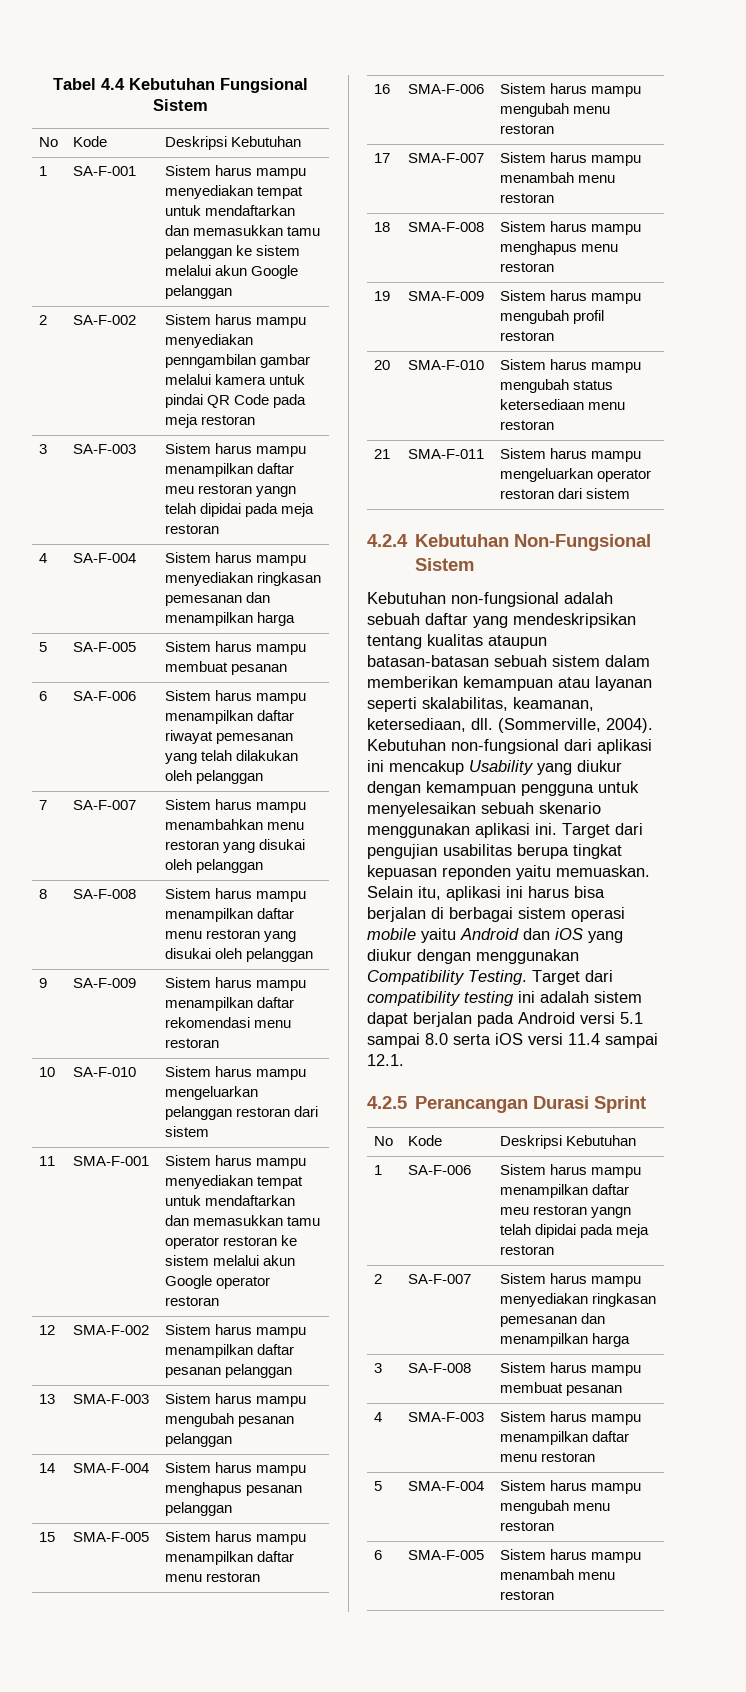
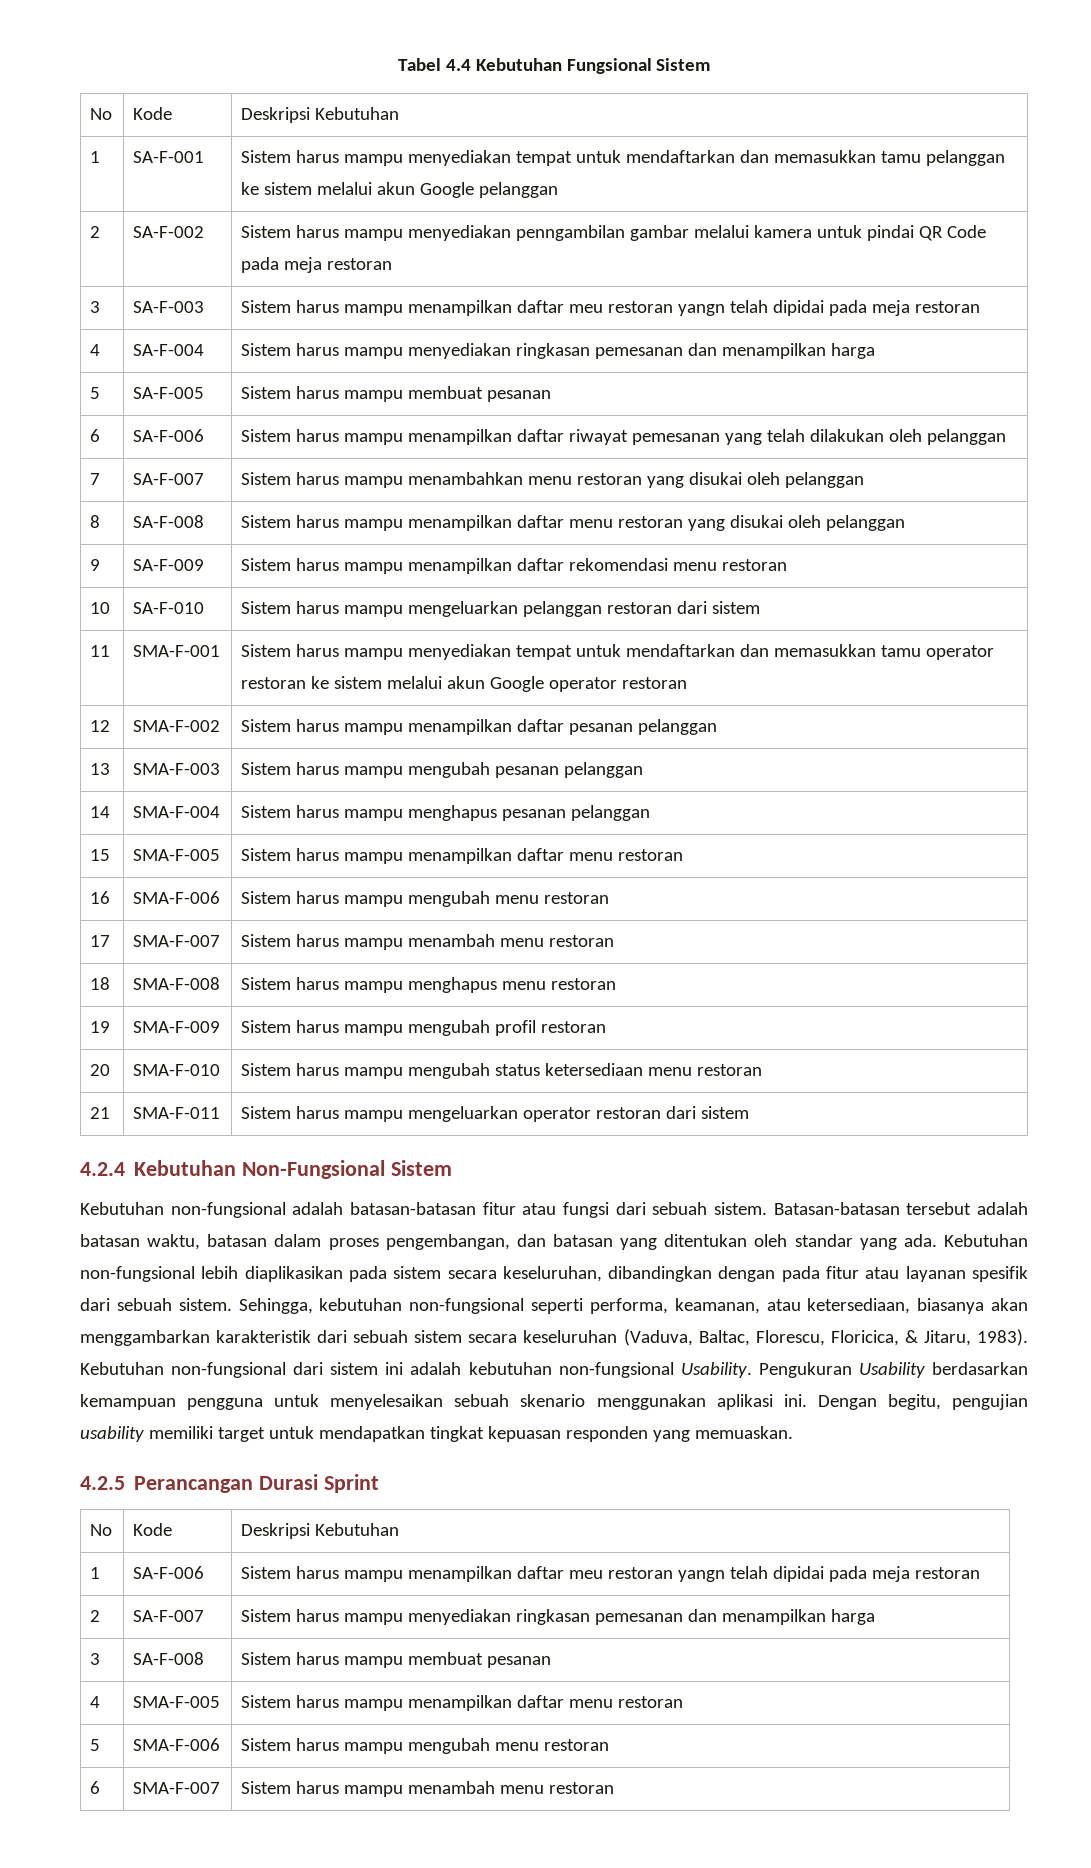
[367,613,636,628] [367,634,547,649] [367,655,650,667] [367,676,652,691] [367,697,594,712] [367,718,653,733] [367,739,652,754] [367,760,622,775] [367,781,421,796] sebuah daftar yang mendeskripsikan tentang kualitas ataupun batasan-batasan sebuah sistem dalam memberikan kemampuan atau layanan seperti skalabilitas, keamanan, ketersediaan, dll. (Sommerville, 2004). Kebutuhan non-fungsional dari aplikasi ini mencakup Usability yang diukur dengan -> [350,1202,1028,1218] [80,1234,1028,1250] [80,1266,1028,1282] [80,1298,1028,1314] [80,1329,1029,1346] [80,1362,1028,1378] batasan-batasan fitur atau fungsi dari sebuah sistem. Batasan-batasan tersebut adalah batasan waktu, batasan dalam proses pengembangan, dan batasan yang ditentukan oleh standar yang ada. Kebutuhan non-fungsional lebih diaplikasikan pada sistem secara keseluruhan, dibandingkan dengan pada fitur atau layanan spesifik dari sebuah sistem. Sehingga, kebutuhan non-fungsional seperti performa, keamanan, atau ketersediaan, biasanya akan menggambarkan karakteristik dari sebuah sistem secara keseluruhan (Vaduva, Baltac, Florescu, Floricica, & Jitaru, 1983). Kebutuhan non-fungsional dari sistem ini adalah kebutuhan non-fungsional Usability. Pengukuran Usability berdasarkan
[562,823,643,838] [367,844,622,859] [367,865,650,880] [367,886,605,901] [367,907,625,922] [367,928,623,943] [367,949,579,964] [367,970,613,985] [367,991,642,1006] [367,1012,643,1027] [367,1033,658,1048] [367,1054,404,1066] Target dari pengujian usabilitas berupa tingkat kepuasan reponden yaitu memuaskan. Selain itu, aplikasi ini harus bisa berjalan di berbagai sistem operasi mobile yaitu Android dan iOS yang diukur dengan menggunakan Compatibility Testing. Target dari compatibility testing ini adalah sistem dapat berjalan pada Android versi 5.1 sampai 8.0 serta iOS versi 11.4 sampai 12.1. -> [817,1394,1028,1410] [80,1426,793,1442] Dengan begitu, pengujian usability memiliki target untuk mendapatkan tingkat kepuasan responden yang memuaskan.
[408,1412,485,1422] SMA-F-003 -> [133,1696,221,1708] SMA-F-005
[408,1481,485,1491] SMA-F-004 -> [133,1738,221,1751] SMA-F-006
[408,1550,485,1560] SMA-F-005 -> [133,1782,221,1794] SMA-F-007

